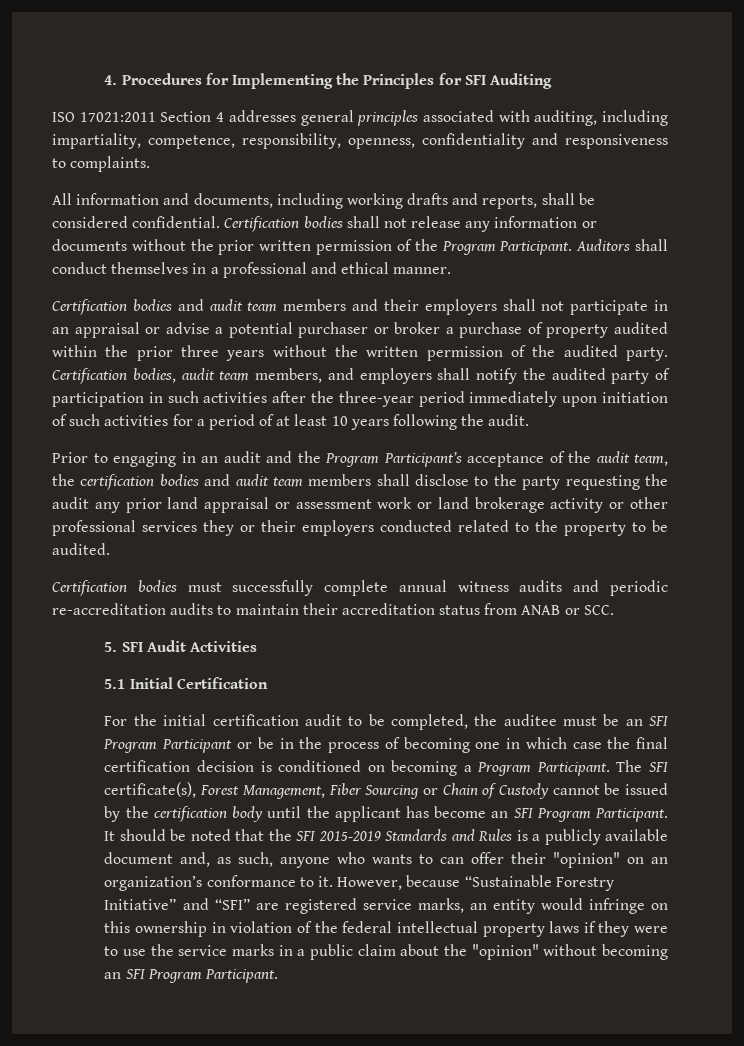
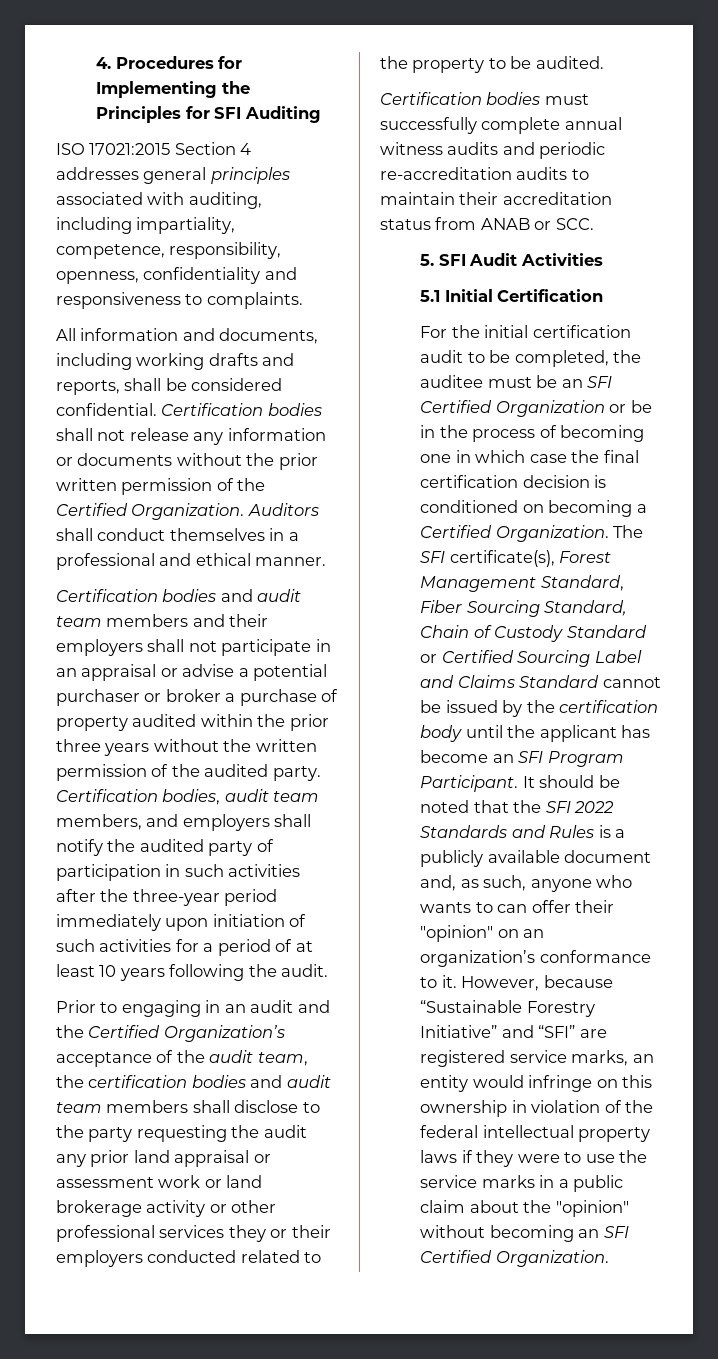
[79,112,156,122] 17021:2011 -> [89,143,171,155] 17021:2015
[441,241,573,255] Program Participant. -> [56,503,245,520] Certified Organization.
[325,452,462,467] Program Participant’s -> [88,1025,285,1042] Certified Organization’s
[103,739,233,753] Program Participant -> [420,400,605,417] Certified Organization
[477,762,610,776] Program Participant. -> [420,525,609,542] Certified Organization.
[242,785,325,799] Management, -> [420,575,624,592] Management Standard,
[422,788,438,795] or -> [544,600,628,616] Standard,
(549, 791) none -> [566,625,647,638] [420,650,642,667] [420,675,600,688] Standard or Certified Sourcing Label and Claims Standard
[318,831,381,841] 2015-2019 -> [574,801,615,813] 2022
[147,969,279,983] Program Participant. -> [420,1250,609,1267] Certified Organization.

